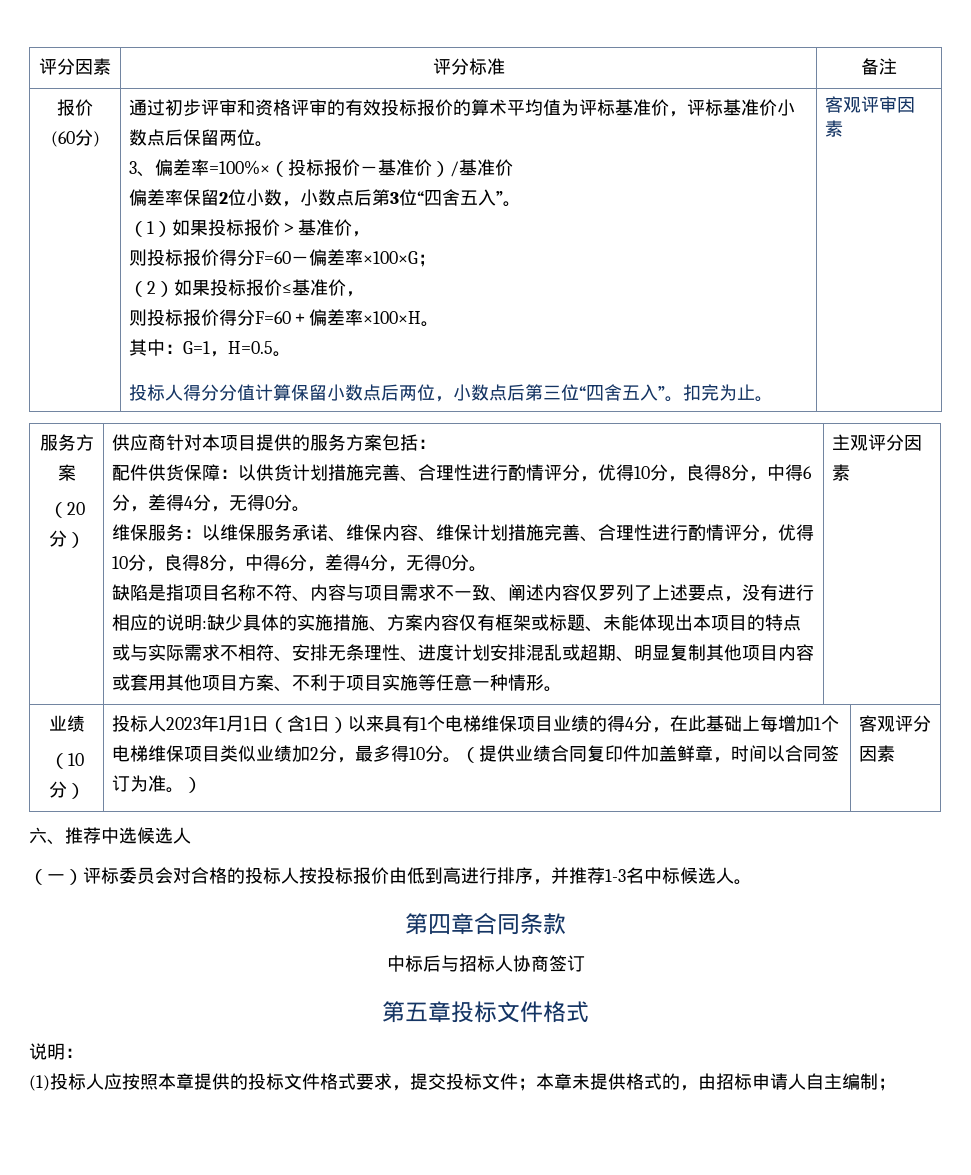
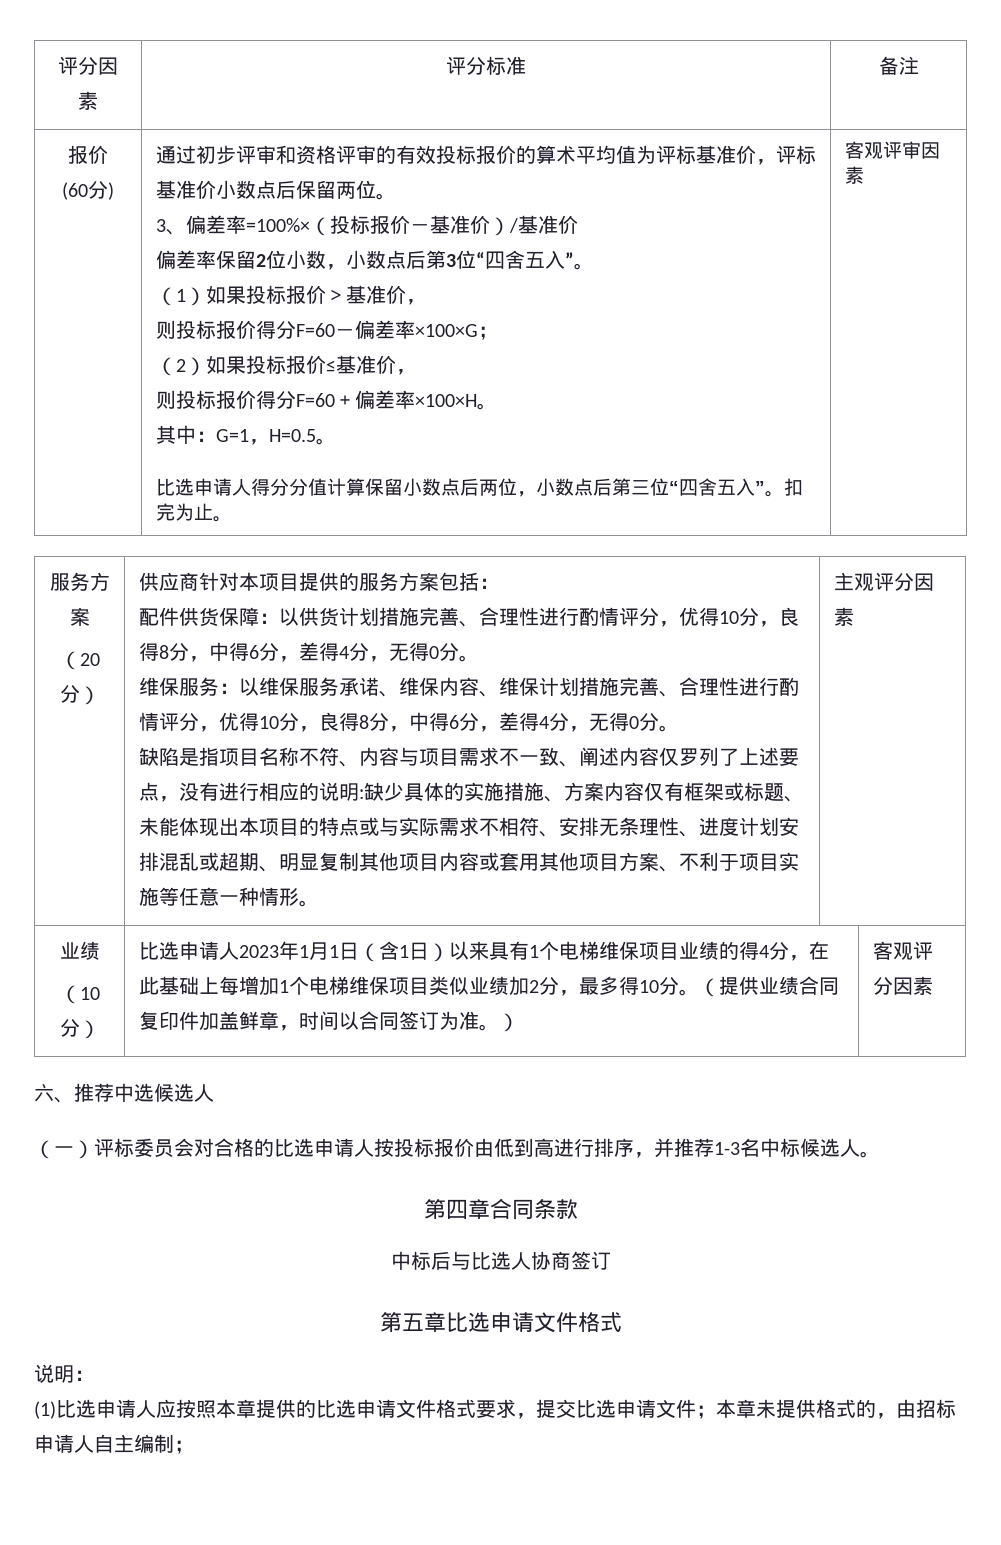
[129,384,166,401] 投标 -> [155,478,232,496] 比选申请
[112,715,149,732] 投标 -> [138,941,219,960] 比选申请
[245,867,281,884] 投标 -> [274,1138,354,1157] 比选申请
[458,955,495,972] 招标 -> [470,1251,511,1270] 比选
[451,1001,497,1023] 投标 -> [445,1312,534,1332] 比选申请
[50,1073,86,1090] 投标 -> [56,1399,136,1418] 比选申请
[248,1073,284,1090] 投标 -> [316,1399,396,1418] 比选申请
[446,1073,482,1090] 投标 -> [576,1399,656,1418] 比选申请

